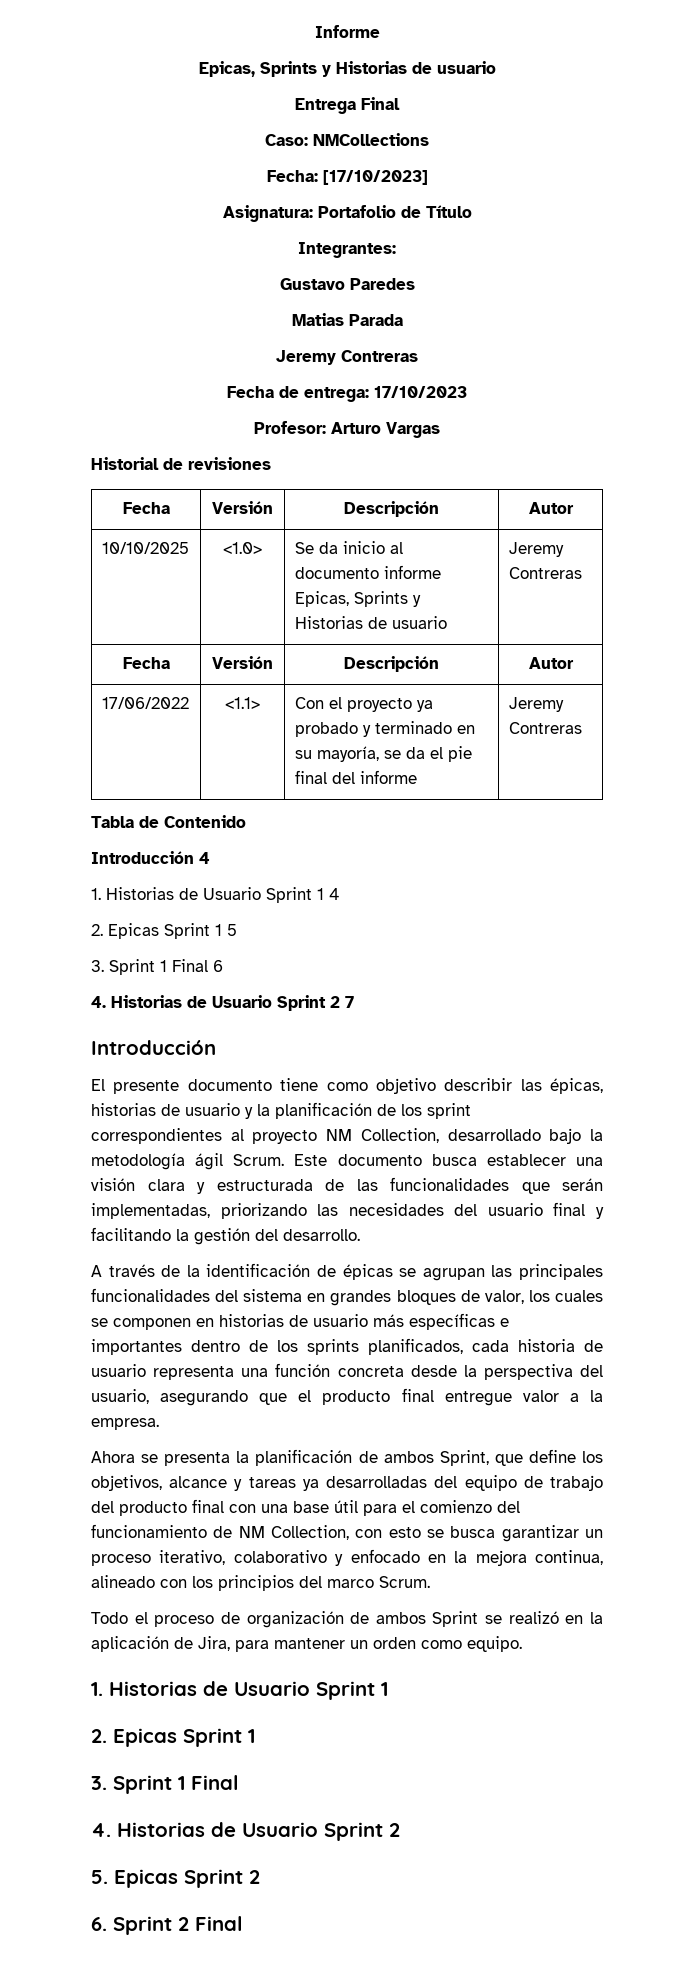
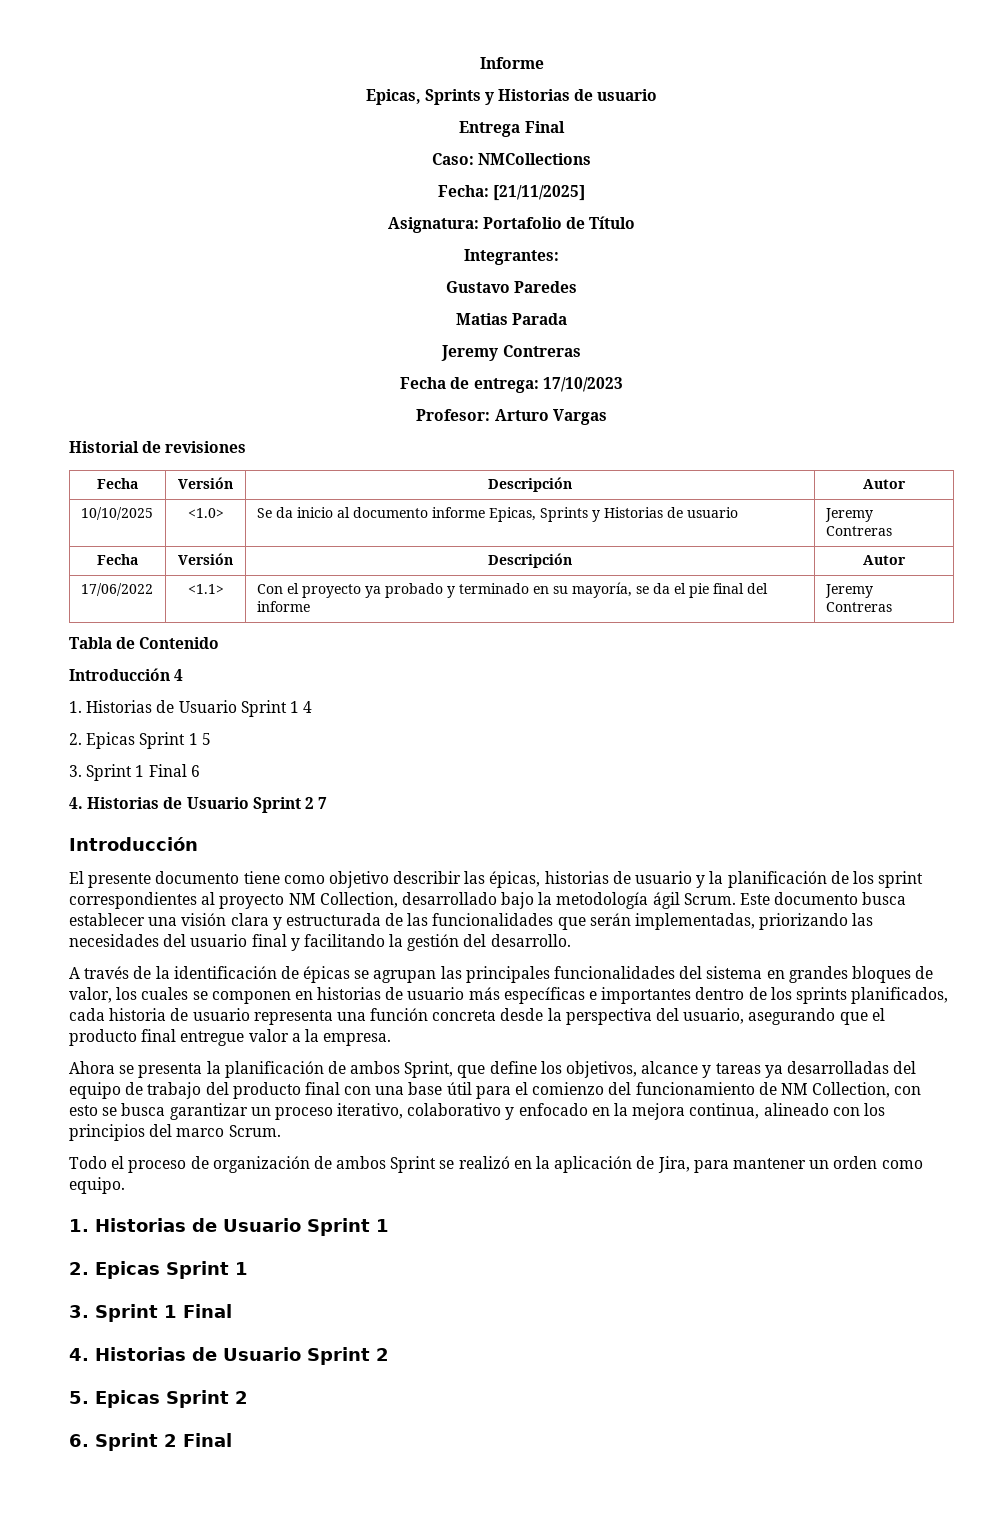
[322,170,428,185] [17/10/2023] -> [493,185,586,201] [21/11/2025]

